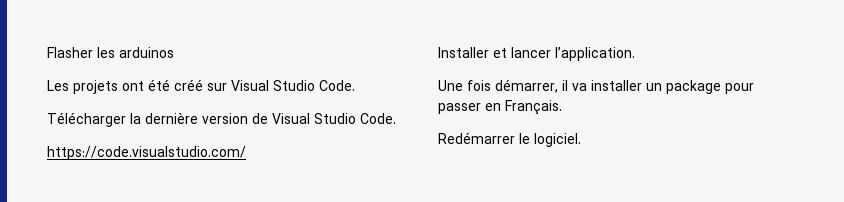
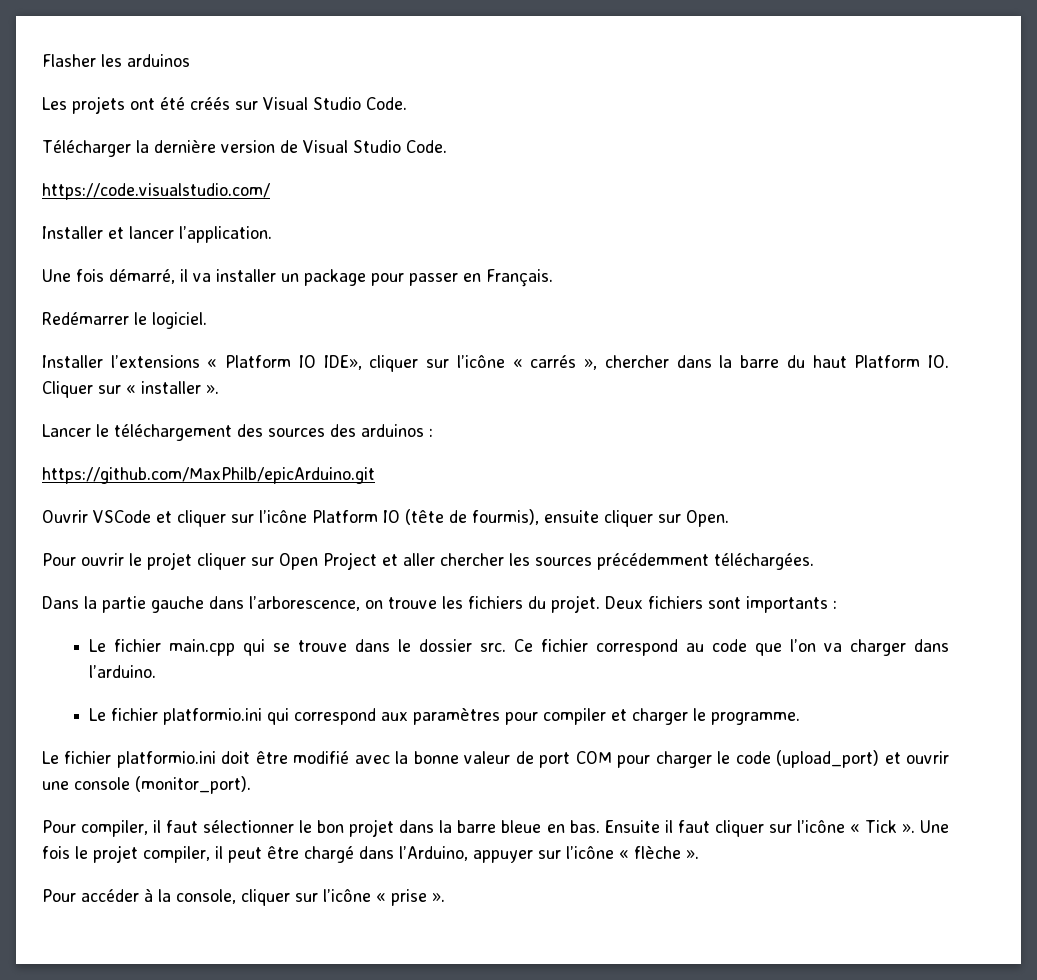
[174,79,203,91] créé -> [190,97,230,110] créés
[495,79,558,93] démarrer, -> [109,269,175,284] démarré,
(581, 140) none -> [42,355,949,372] [42,381,219,398] [42,424,433,441] [42,467,375,484] [42,509,729,527] [42,552,814,570] [42,595,837,613] [89,639,949,656] [89,665,157,678] [89,708,801,725] [42,750,950,768] [42,776,251,794] [42,819,950,837] [42,845,699,863] [42,888,445,906] // Installer l’extensions « Platform IO IDE», cliquer sur l’icône « carrés », chercher dans la barre du haut Platform IO. Cliquer sur « installer ». // Lancer le téléchargement des sources des arduinos : // https://github.com/MaxPhilb/epicArduino.git // Ouvrir VSCode et cliquer sur l’icône Platform IO (tête de fourmis), ensuite cliquer sur Open. // Pour ouvrir le projet cliquer sur Open Project et aller chercher les sources précédemment téléchargées. // Dans la partie gauche dans l’arborescence, on trouve les fichiers du projet. Deux fichiers sont importants : // Le fichier main.cpp qui se trouve dans le dossier src. Ce fichier correspond au code que l’on va charger dans l’arduino. // Le fichier platformio.ini qui correspond aux paramètres pour compiler et charger le programme. // Le fichier platformio.ini doit être modifié avec la bonne valeur de port COM pour charger le code (upload_port) et ouvrir une console (monitor_port). // Pour compiler, il faut sélectionner le bon projet dans la barre bleue en bas. Ensuite il faut cliquer sur l’icône « Tick ». Une fois le projet compiler, il peut être chargé dans l’Arduino, appuyer sur l’icône « flèche ». // Pour accéder à la console, cliquer sur l’icône « prise ».

